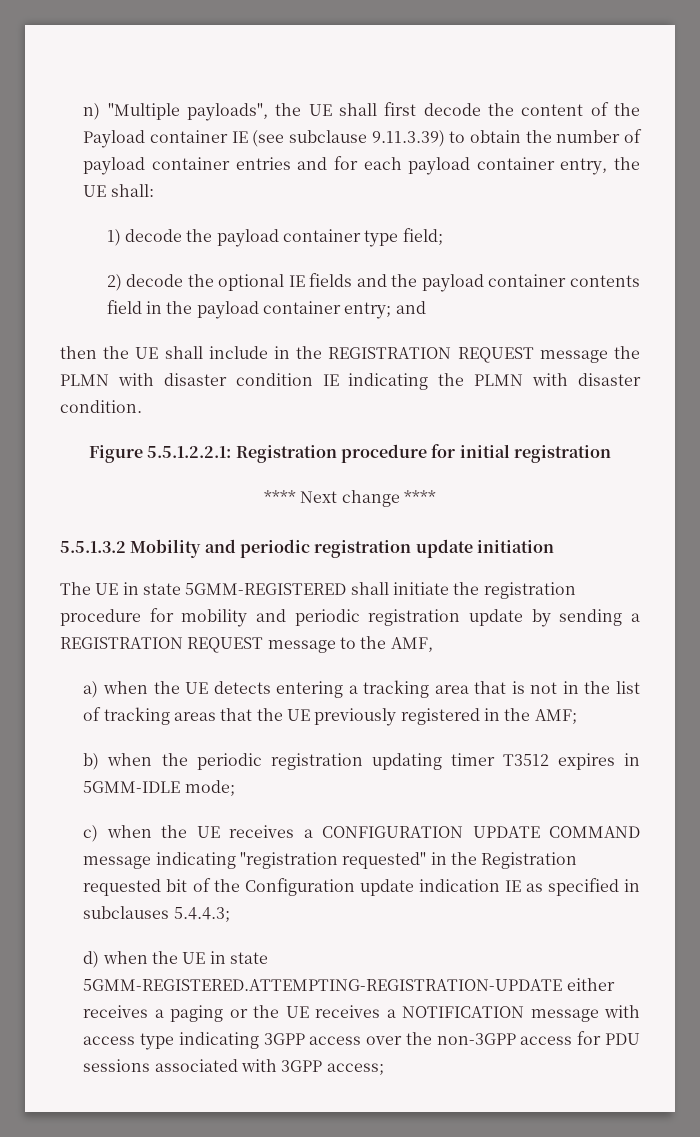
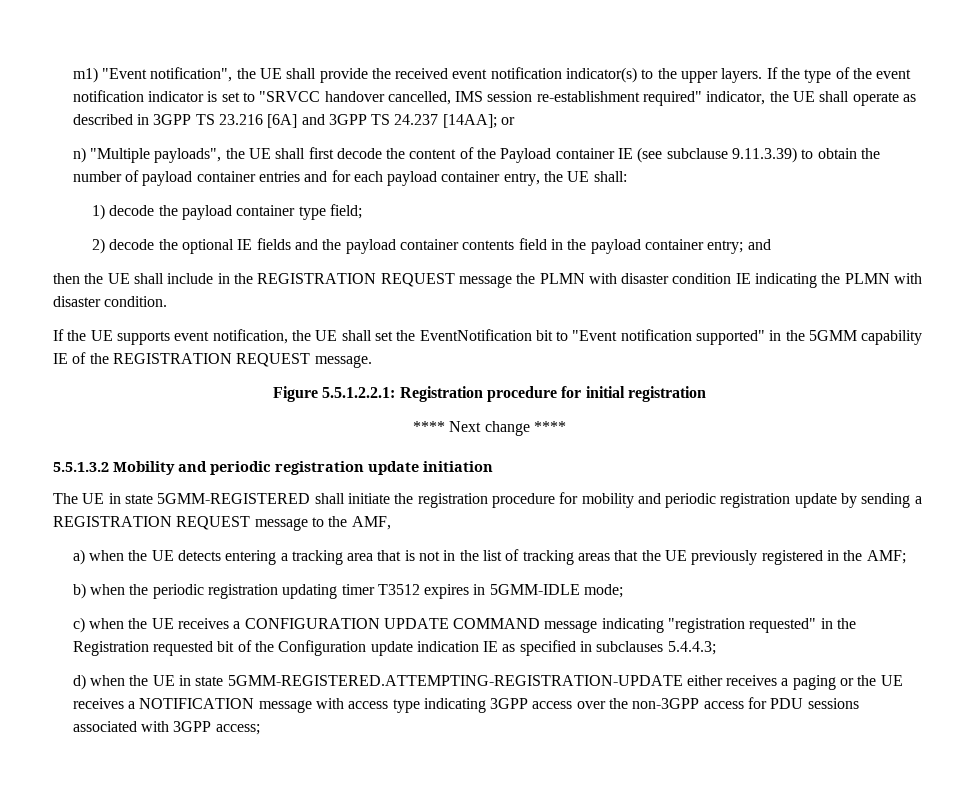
(83, 111) none -> [72,67,912,83] [72,90,917,106] [72,114,516,128] m1) "Event notification", the UE shall provide the received event notification indicator(s) to the upper layers. If the type of the event notification indicator is set to "SRVCC handover cancelled, IMS session re-establishment required" indicator, the UE shall operate as described in 3GPP TS 23.216 [6A] and 3GPP TS 24.237 [14AA]; or //
(142, 406) none -> [53,329,923,345] [53,352,372,368] // If the UE supports event notification, the UE shall set the EventNotification bit to "Event notification supported" in the 5GMM capability IE of the REGISTRATION REQUEST message.

